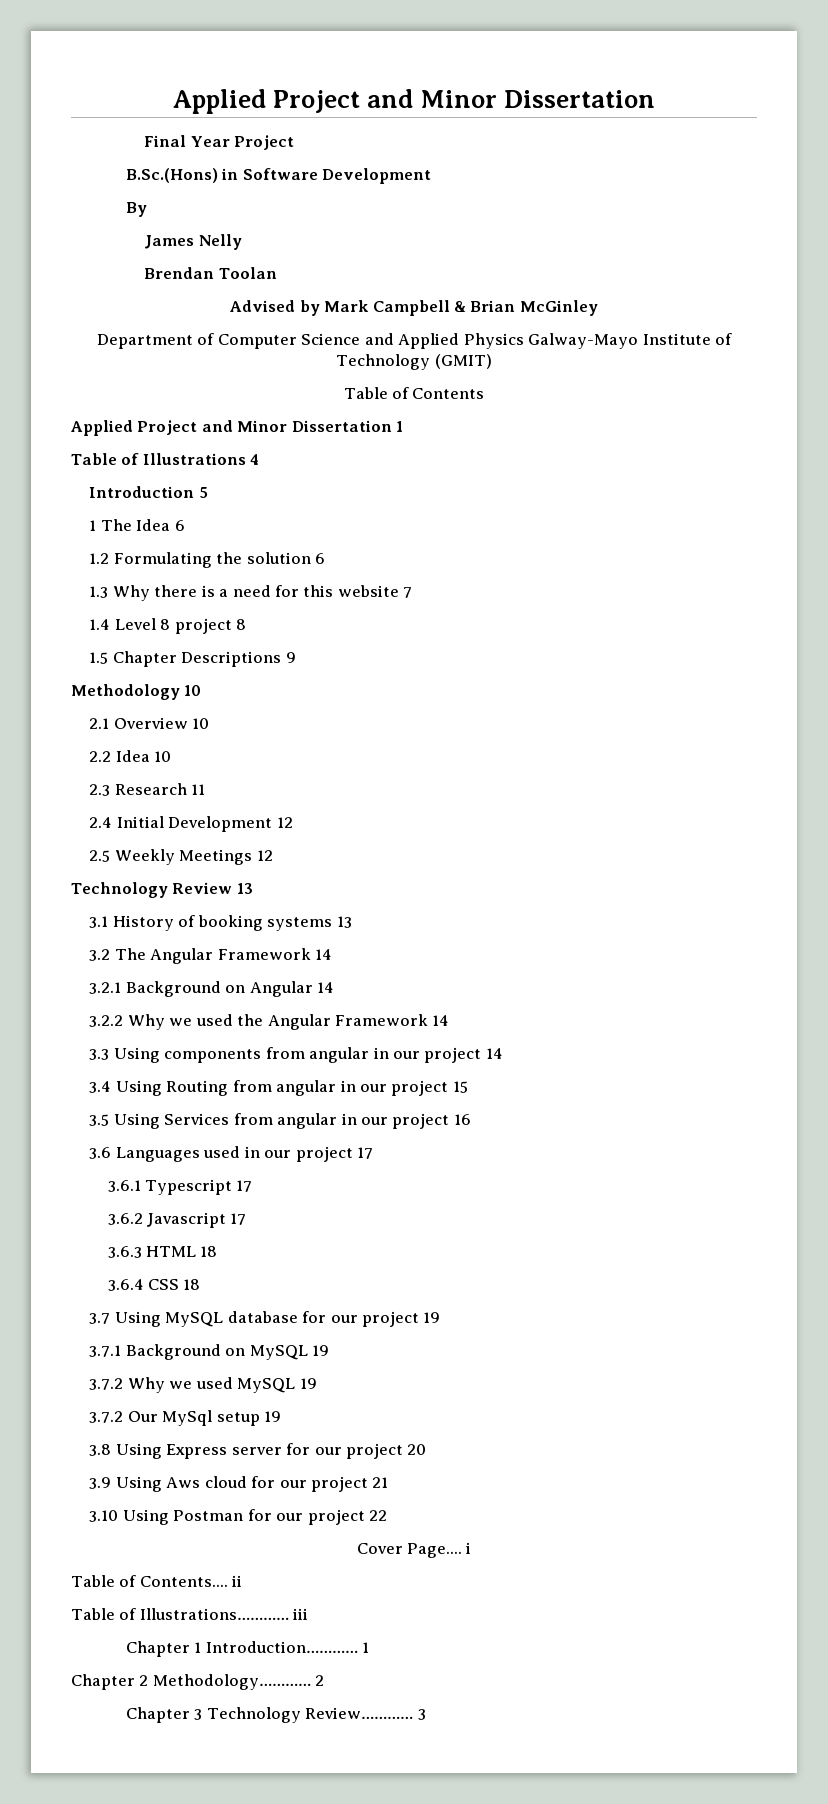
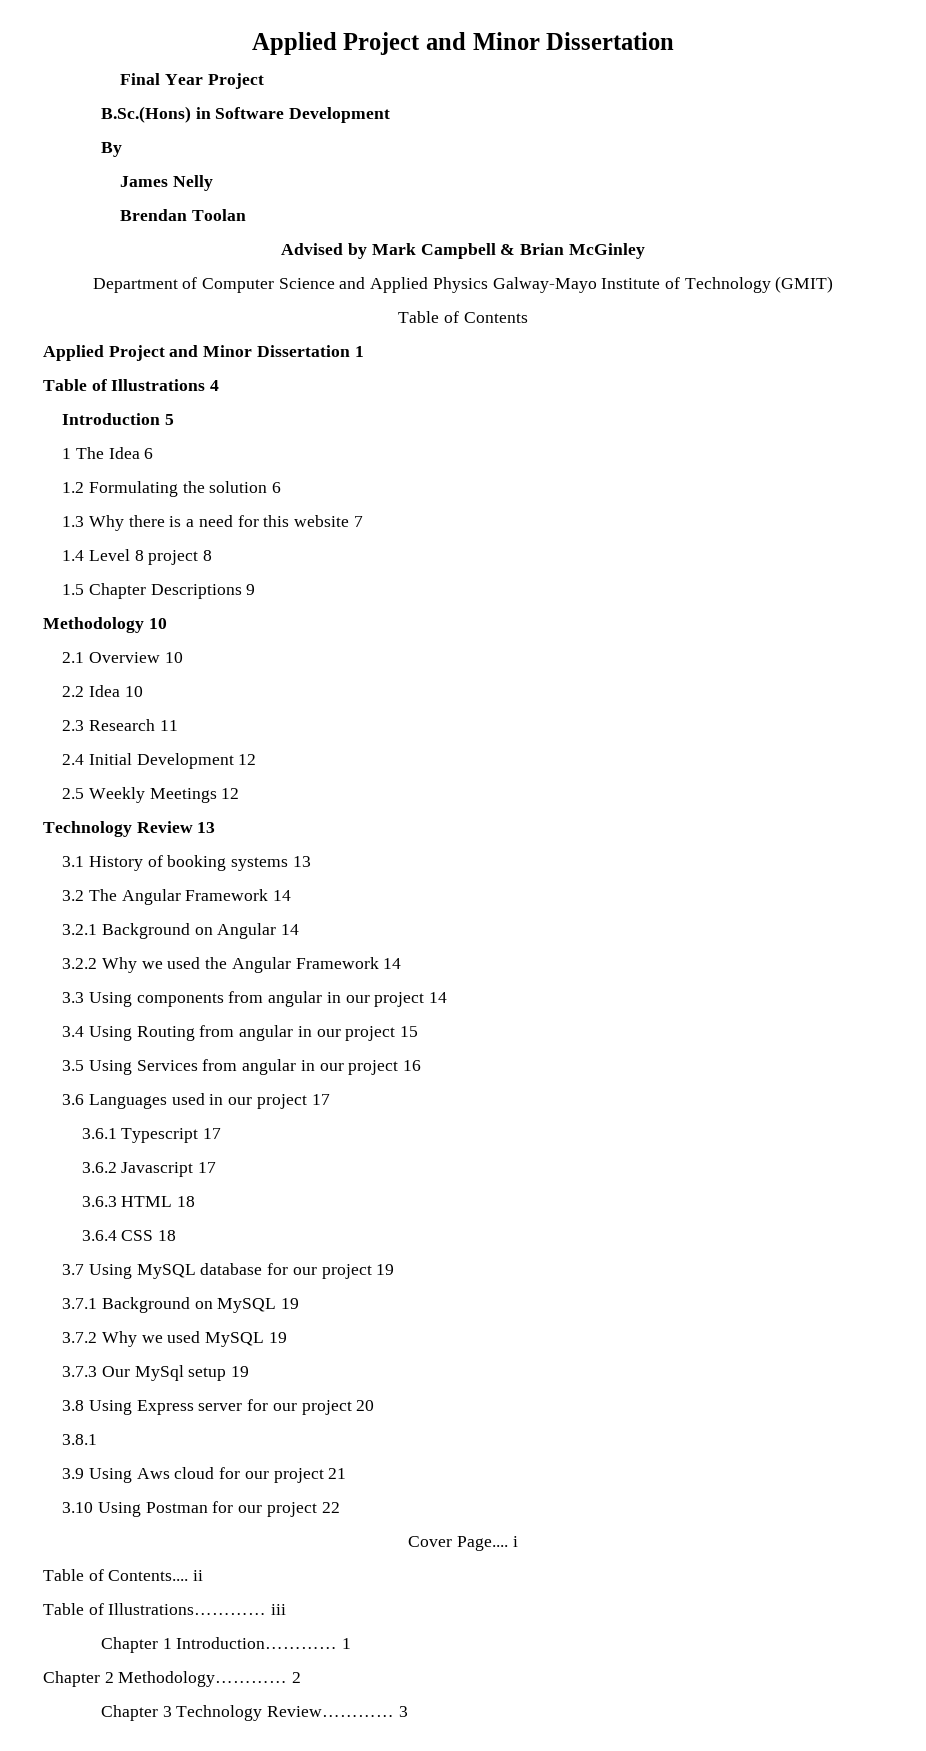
[89,1411,124,1423] 3.7.2 -> [62,1366,98,1377] 3.7.3
(427, 1449) none -> [62,1434,98,1445] // 3.8.1

